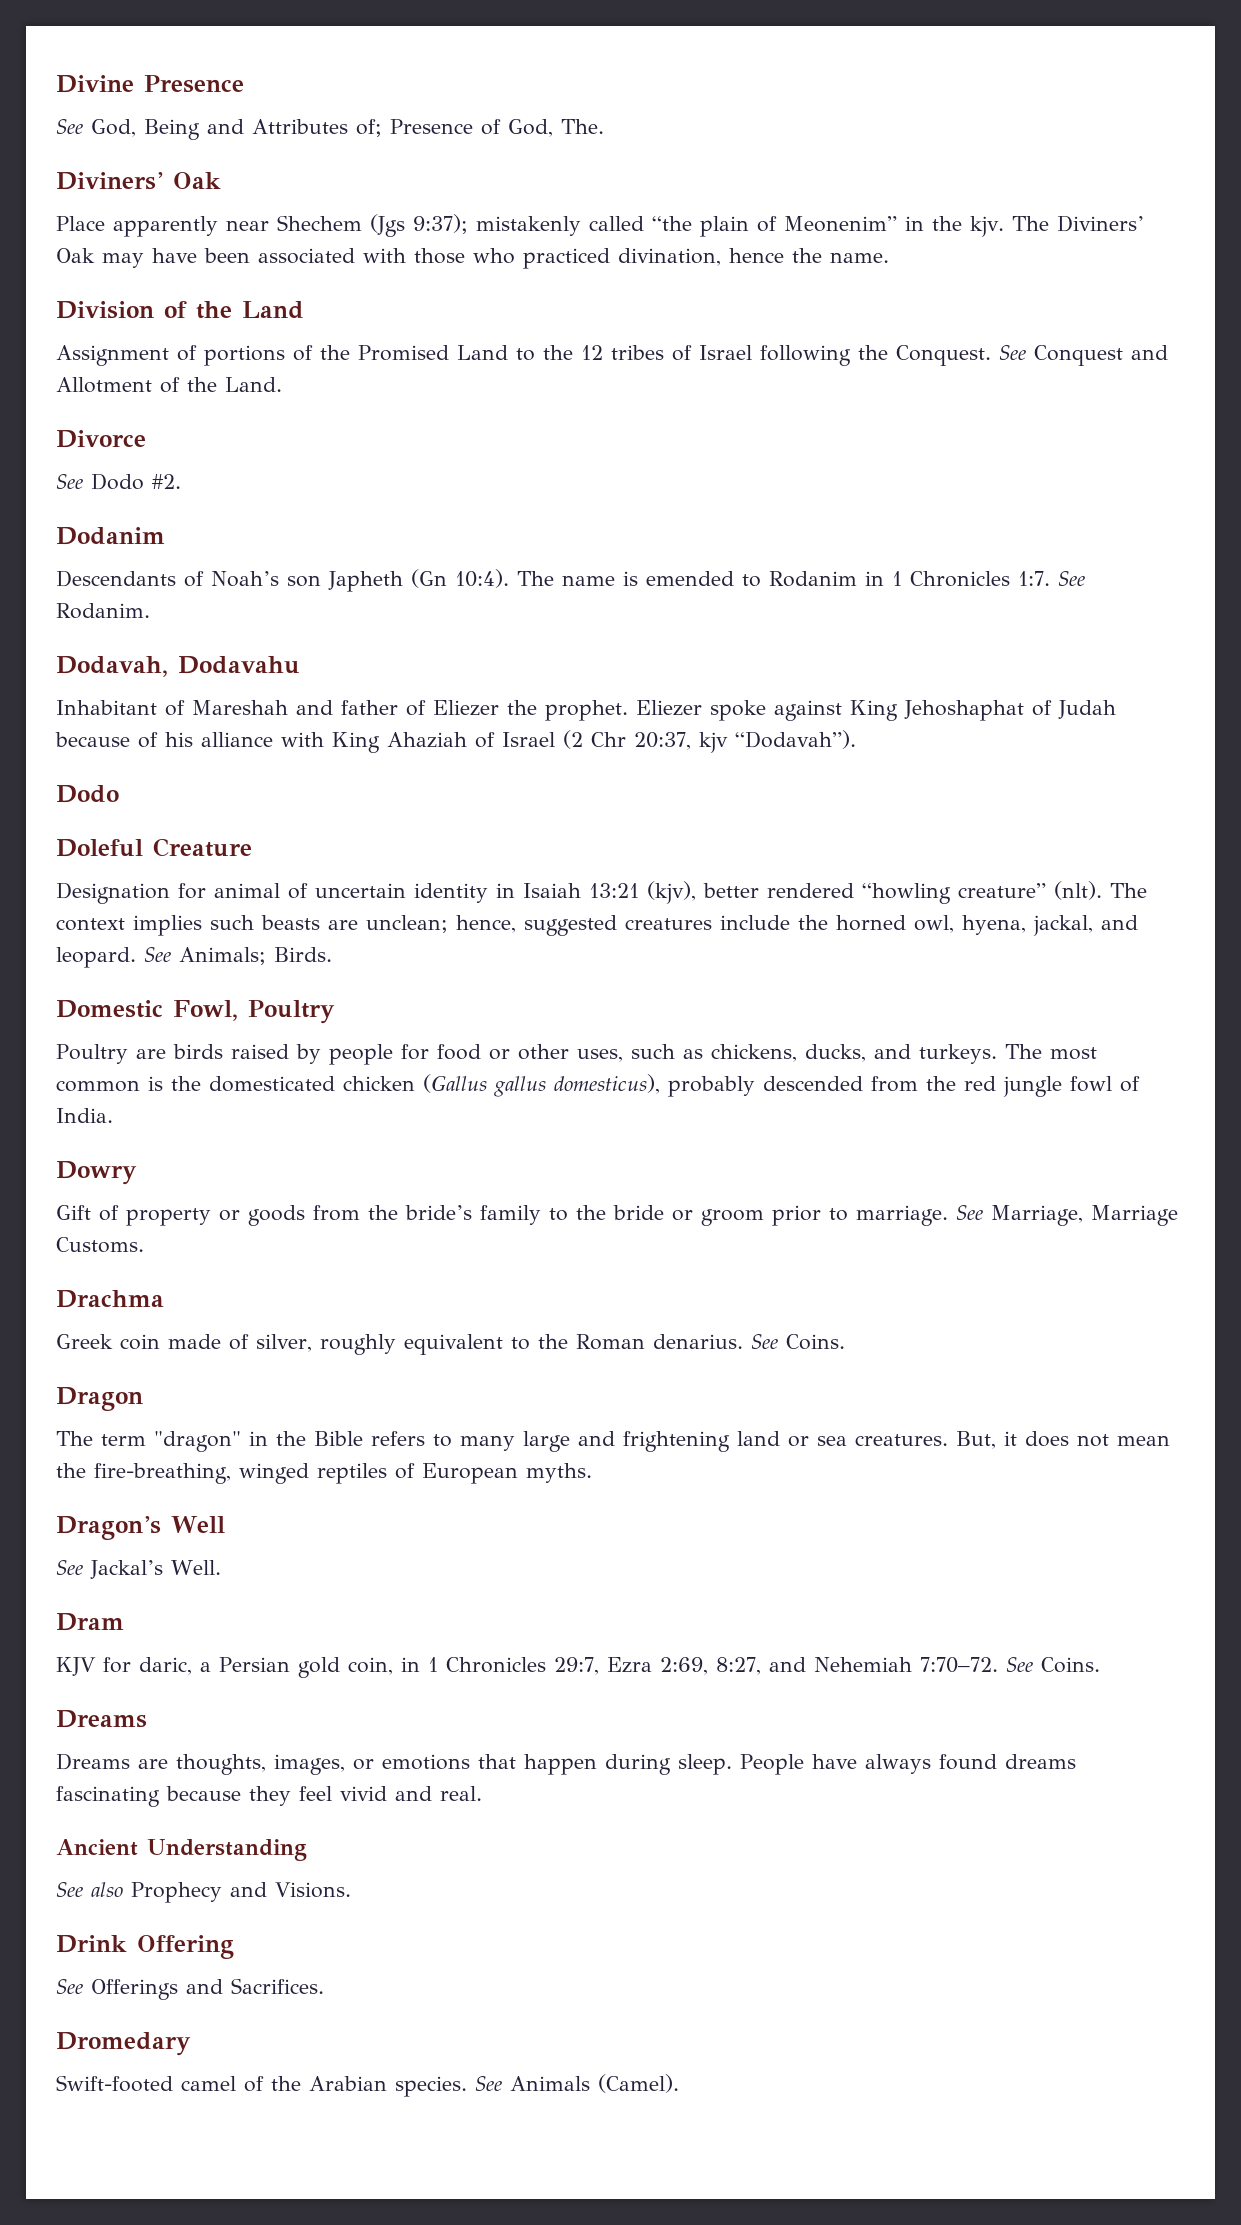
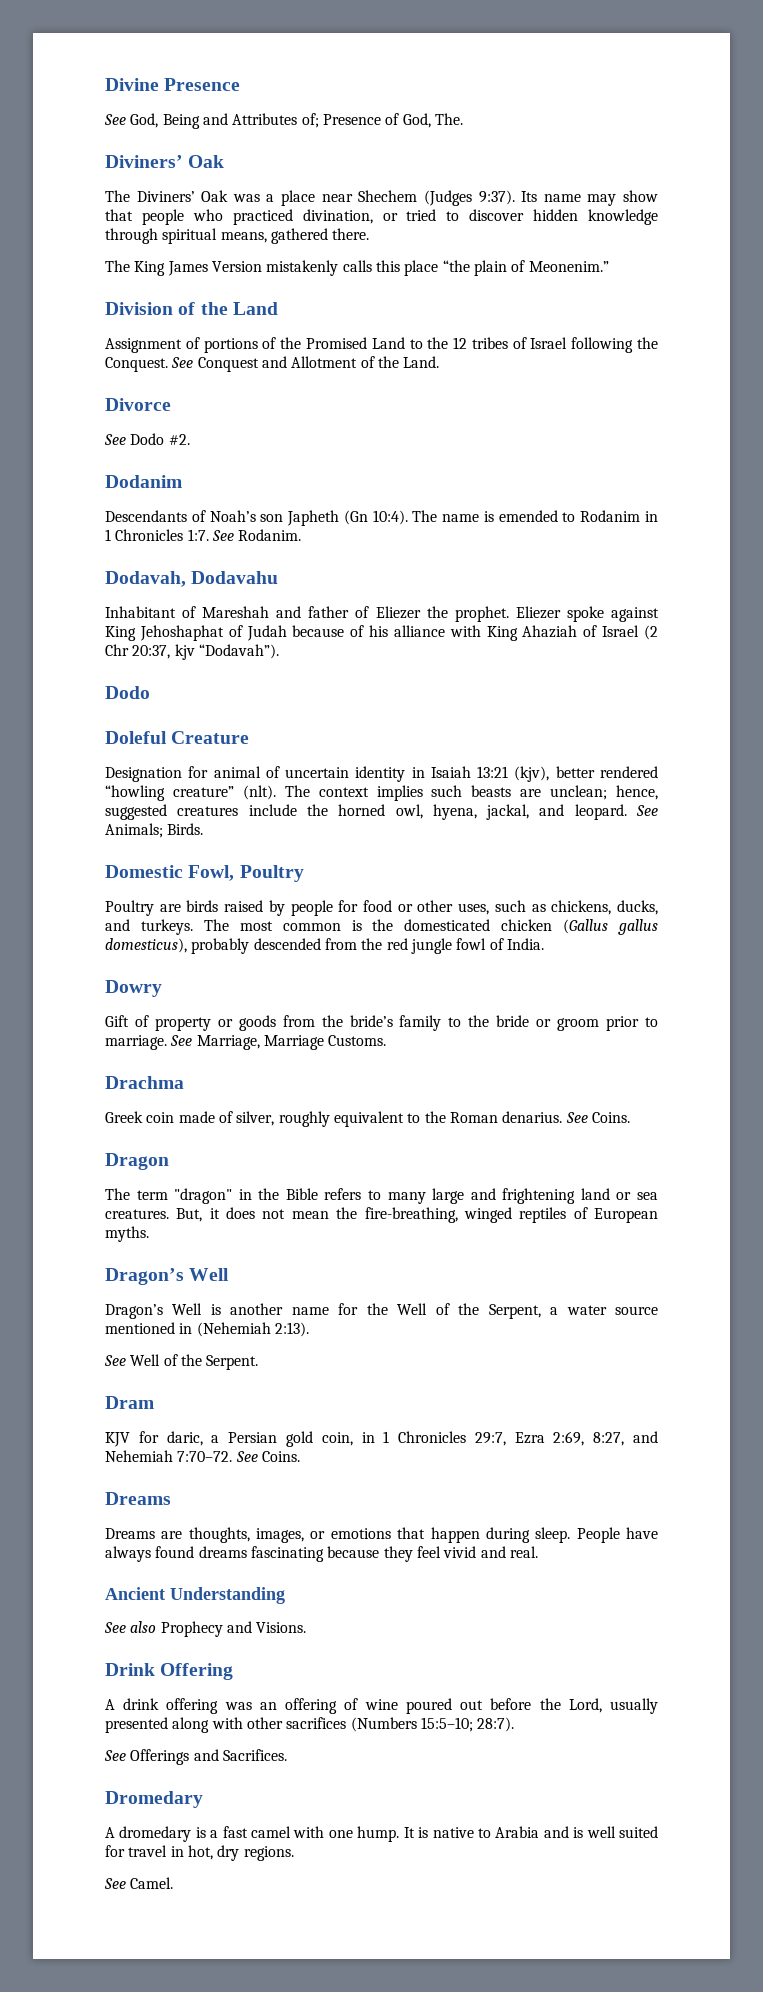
[56,214,1144,237] [56,248,889,269] Place apparently near Shechem (Jgs 9:37); mistakenly called “the plain of Meonenim” in the kjv. The Diviners’ Oak may have been associated with those who practiced divination, hence the name. -> [105,190,659,206] [105,209,658,225] [105,228,370,244] [105,260,609,276] The Diviners’ Oak was a place near Shechem (Judges 9:37). Its name may show that people who practiced divination, or tried to discover hidden knowledge through spiritual means, gathered there. // The King James Version mistakenly calls this place “the plain of Meonenim.”
[56,1560,221,1579] See Jackal’s Well. -> [105,1303,658,1319] [105,1322,309,1337] [104,1354,259,1370] Dragon’s Well is another name for the Well of the Serpent, a water source mentioned in (Nehemiah 2:13). // See Well of the Serpent.
(234, 1947) none -> [105,1698,658,1714] [105,1717,515,1733] // A drink offering was an offering of wine poured out before the Lord, usually presented along with other sacrifices (Numbers 15:5–10; 28:7).
[56,2074,679,2097] Swift-footed camel of the Arabian species. See Animals (Camel). -> [105,1826,659,1842] [105,1845,294,1861] [104,1877,174,1889] A dromedary is a fast camel with one hump. It is native to Arabia and is well suited for travel in hot, dry regions. // See Camel.

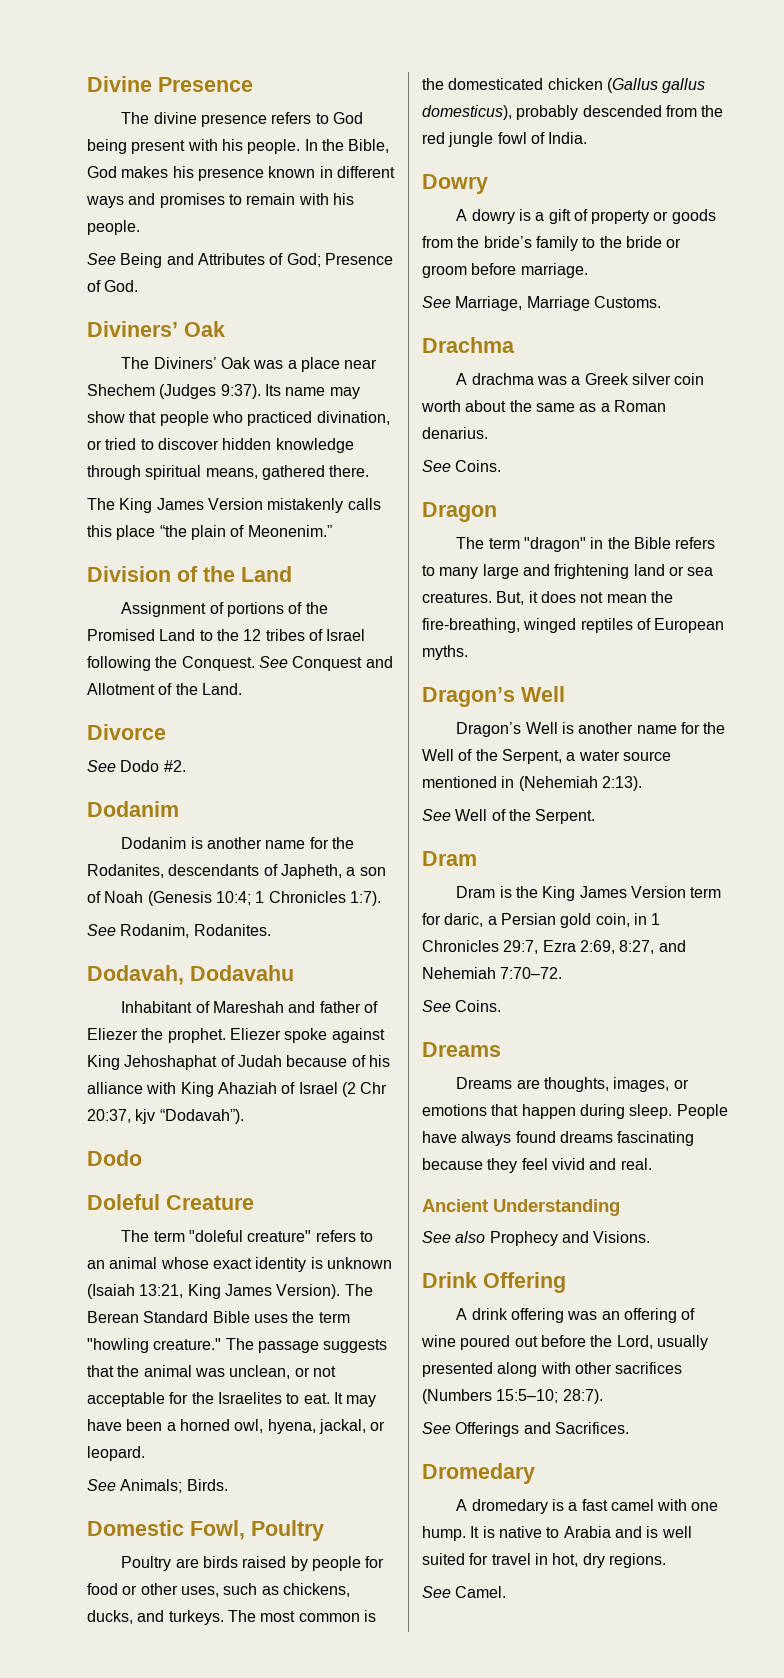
[104,113,159,128] // See God, -> [121,112,363,127] [87,139,390,154] [87,166,395,181] [86,193,354,208] [87,220,140,235] [87,253,116,265] // The divine presence refers to God being present with his people. In the Bible, God makes his presence known in different ways and promises to remain with his people. // See
[301,113,463,128] of; Presence of God, The. -> [269,253,393,267] [87,280,139,292] of God; Presence of God.
[105,510,658,526] [105,529,302,541] Descendants of Noah’s son Japheth (Gn 10:4). The name is emended to Rodanim in 1 Chronicles 1:7. See Rodanim. -> [121,837,354,849] [87,864,386,879] [87,891,381,906] [87,924,271,938] Dodanim is another name for the Rodanites, descendants of Japheth, a son of Noah (Genesis 10:4; 1 Chronicles 1:7). // See Rodanim, Rodanites.
[105,766,658,782] [105,785,658,801] [105,804,328,820] Designation for animal of uncertain identity in Isaiah 13:21 (kjv), better rendered “howling creature” (nlt). The context implies such beasts are unclean; hence, suggested creatures include the -> [121,1230,373,1242] [87,1257,392,1272] [87,1284,373,1299] [87,1311,350,1323] [87,1338,388,1353] [87,1365,336,1379] [87,1392,377,1407] [87,1419,176,1431] The term "doleful creature" refers to an animal whose exact identity is unknown (Isaiah 13:21, King James Version). The Berean Standard Bible uses the term "howling creature." The passage suggests that the animal was unclean, or not acceptable for the Israelites to eat. It may have been a
[539,804,565,816] and -> [370,1421,386,1431] or
(627, 812) none -> (145, 1453) //
[105,1015,129,1027] Gift -> [456,209,571,224] A dowry is a gift
[606,1016,658,1031] prior to -> [471,263,517,275] before
(167, 1042) none -> (588, 270) //
[105,1111,446,1127] Greek coin made of silver, roughly equivalent to the -> [456,373,705,385] [421,400,610,412] A drachma was a Greek silver coin worth about the same as a
(563, 1117) none -> (488, 433) //
[105,1432,130,1447] KJV -> [456,886,722,901] Dram is the King James Version term
(233, 1456) none -> (563, 973) //

